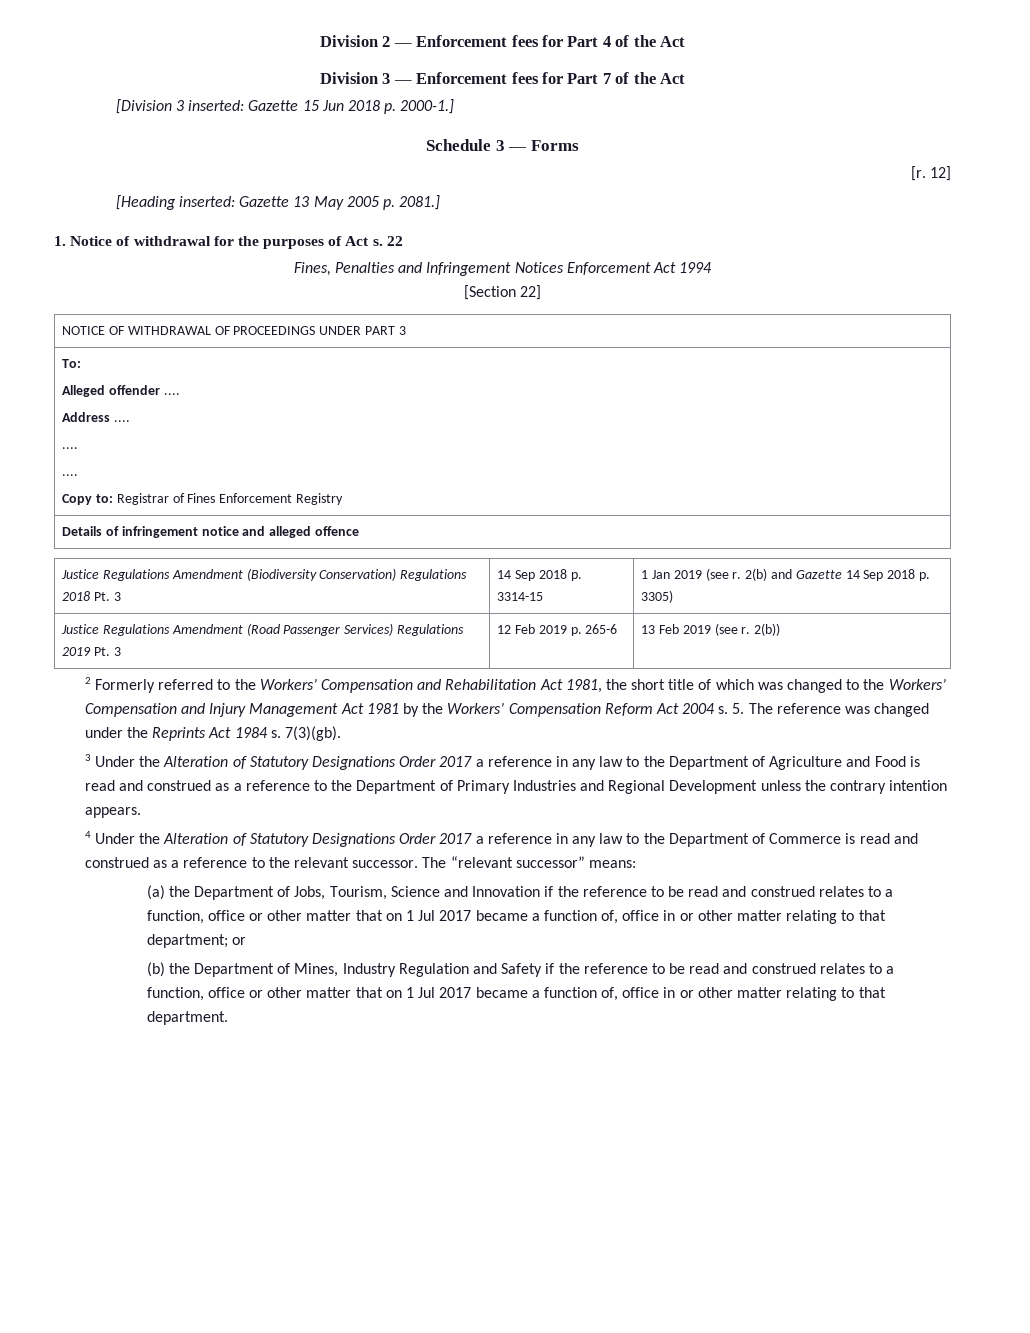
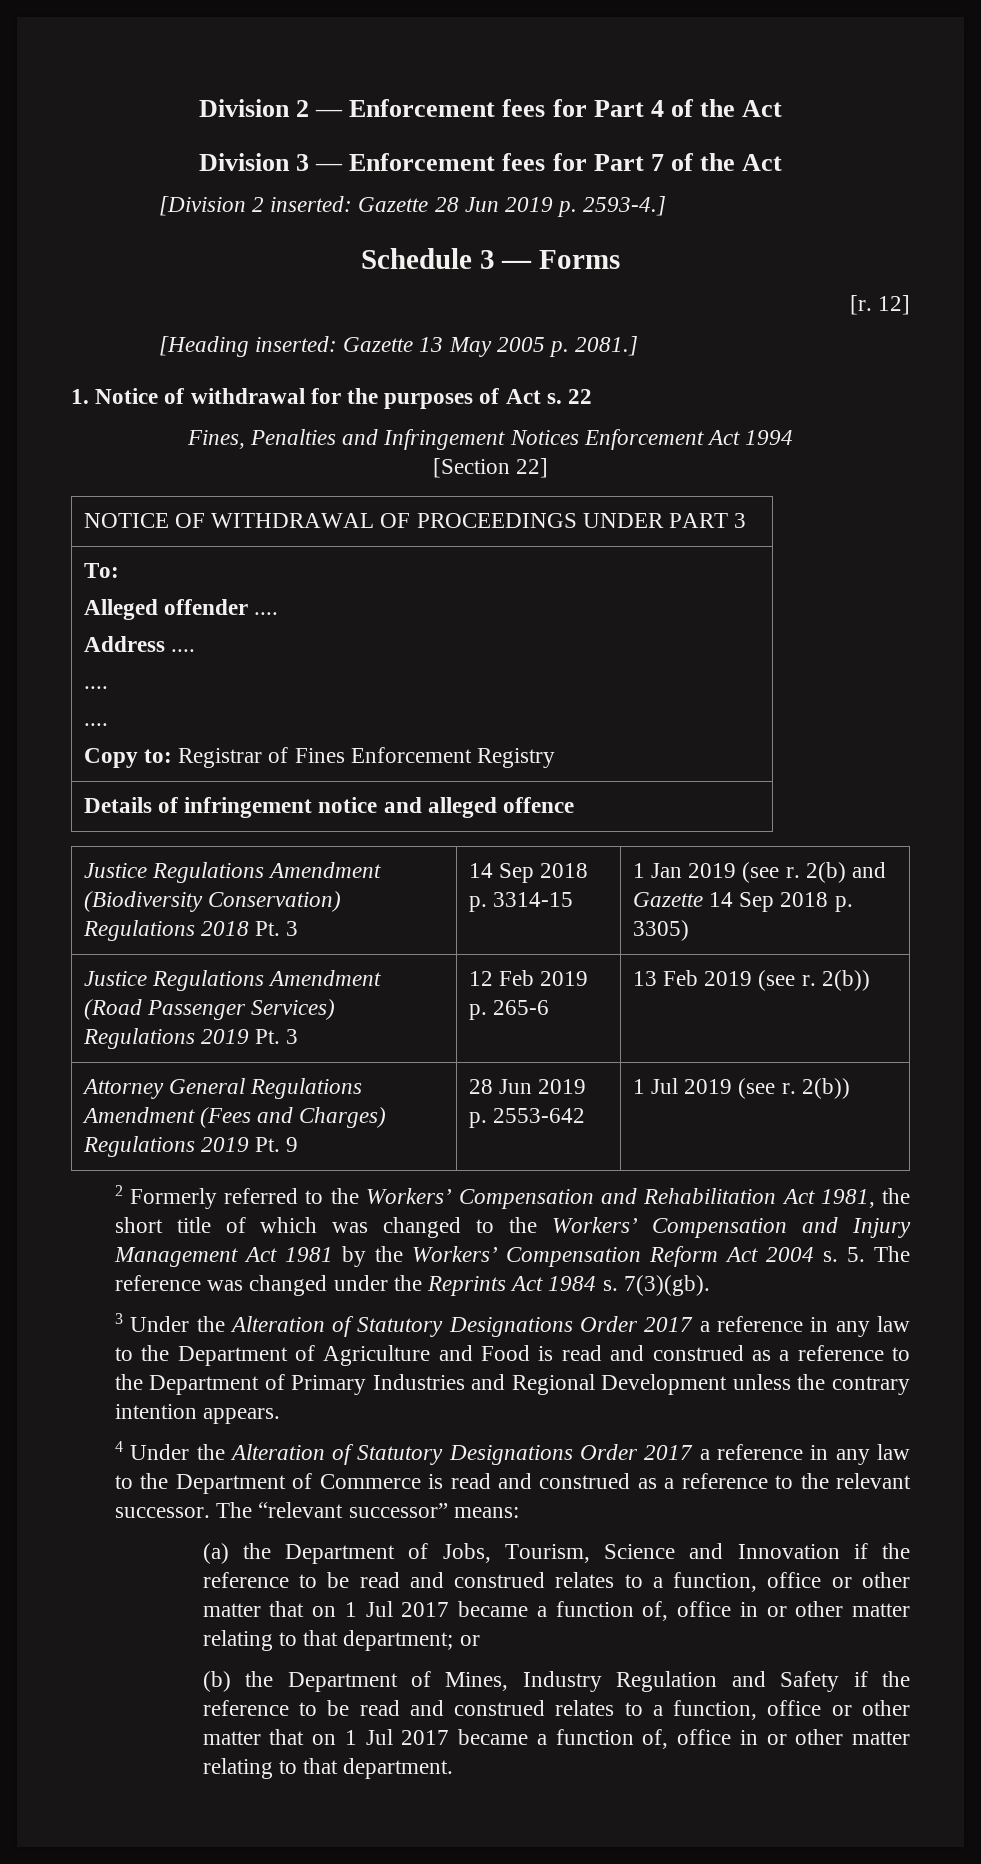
[175,99,455,114] 3 inserted: Gazette 15 Jun 2018 p. 2000-1.] -> [252,196,667,217] 2 inserted: Gazette 28 Jun 2019 p. 2593-4.]
(781, 629) none -> [81,1078,363,1099] [81,1107,387,1128] [82,1136,299,1157] [468,1079,587,1094] [468,1108,585,1128] [632,1078,850,1099] // Attorney General Regulations Amendment (Fees and Charges) Regulations 2019 Pt. 9 | 28 Jun 2019 p. 2553-642 | 1 Jul 2019 (see r. 2(b))

